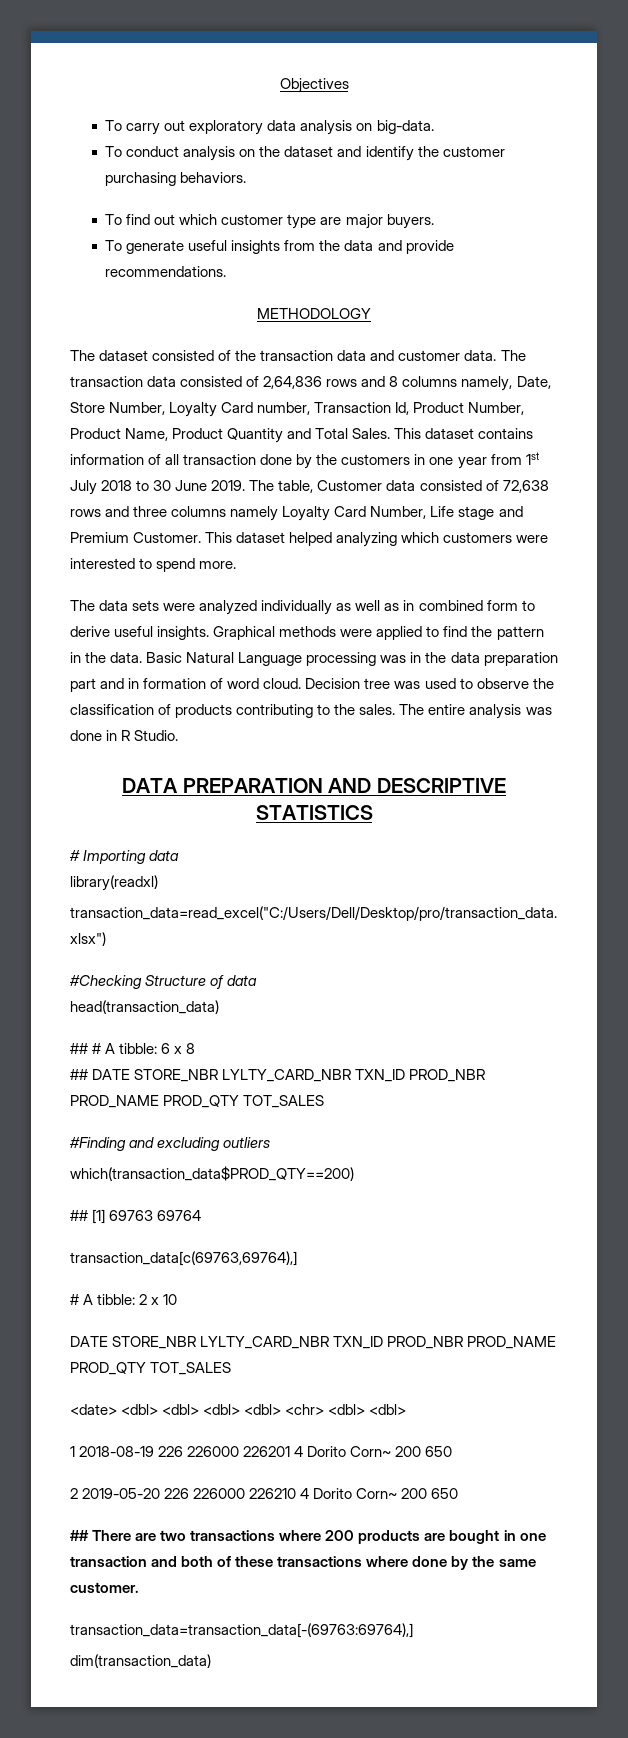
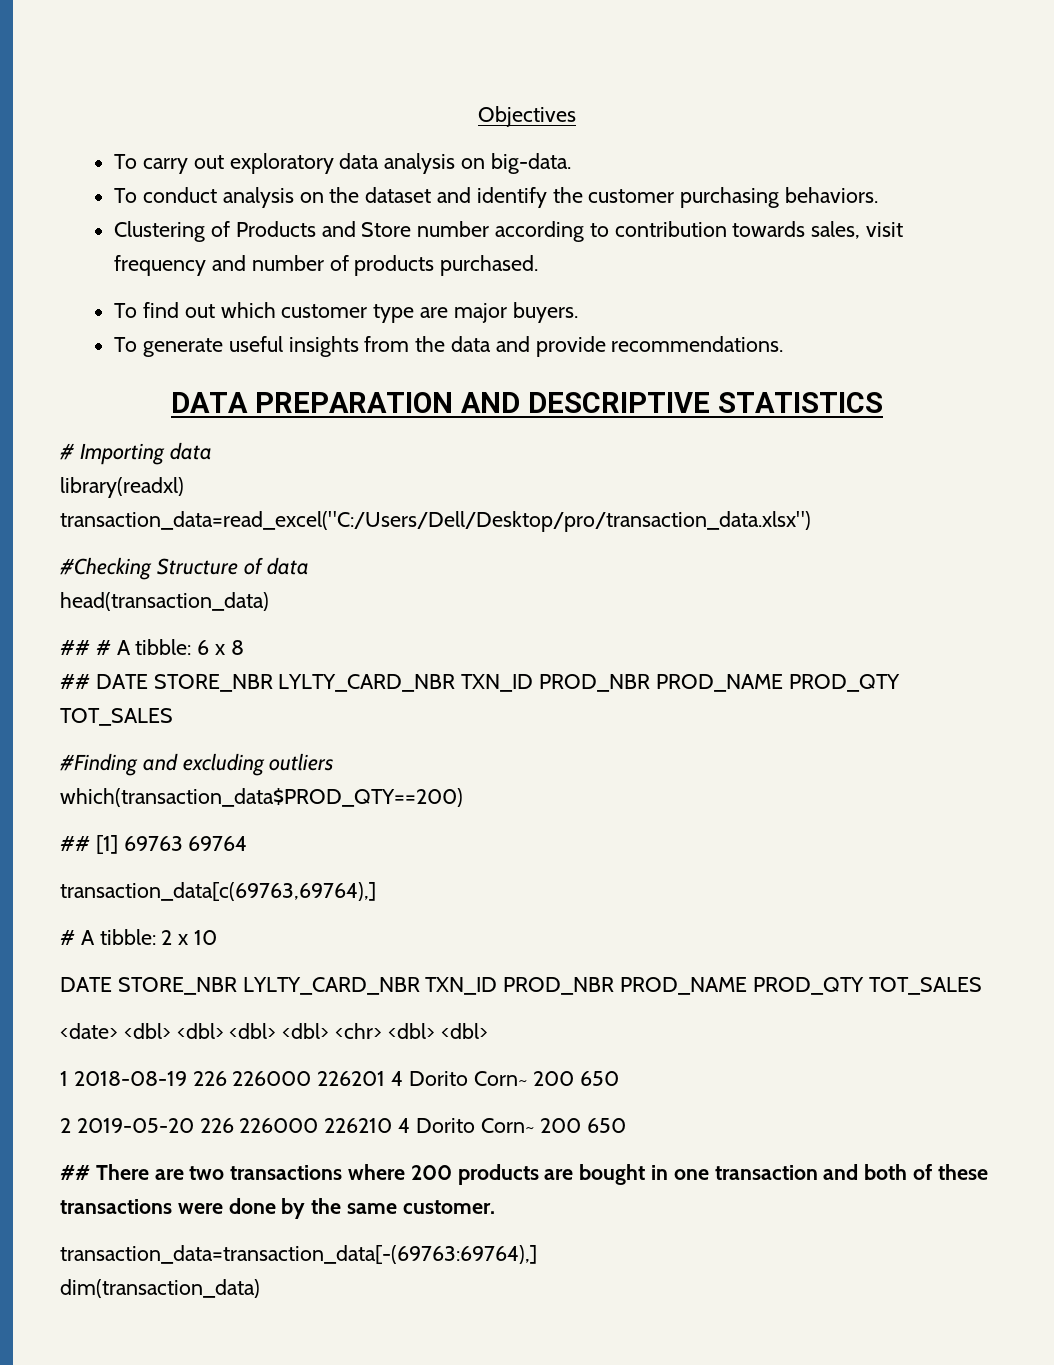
(247, 177) none -> [114,221,903,242] [114,255,539,276] // Clustering of Products and Store number according to contribution towards sales, visit frequency and number of products purchased.
[257,308,371,319] [70,350,526,361] [70,376,551,391] [70,402,525,417] [70,428,534,443] [70,452,539,469] [70,480,549,495] [70,506,523,521] [70,532,549,547] [70,558,237,572] [70,600,535,615] [70,626,544,640] [70,652,558,666] [70,678,554,692] [70,704,552,719] [70,730,179,741] // METHODOLOGY // The dataset consisted of the transaction data and customer data. The transaction data consisted of 2,64,836 rows and 8 columns namely, Date, Store Number, Loyalty Card number, Transaction Id, Product Number, Product Name, Product Quantity and Total Sales. This dataset contains information of all transaction done by the customers in one year from 1st July 2018 to 30 June 2019. The table, Customer data consisted of 72,638 rows and three columns namely Loyalty Card Number, Life stage and Premium Customer. This dataset helped analyzing which customers were interested to spend more. // The data sets were analyzed individually as well as in combined form to derive useful insights. Graphical methods were applied to find the pattern in the data. Basic Natural Language processing was in the data preparation part and in formation of word cloud. Decision tree was used to observe the classification of products contributing to the sales. The entire analysis was done in R Studio. -> (784, 344) none
[366,1556,409,1567] where -> [177,1203,223,1214] were

